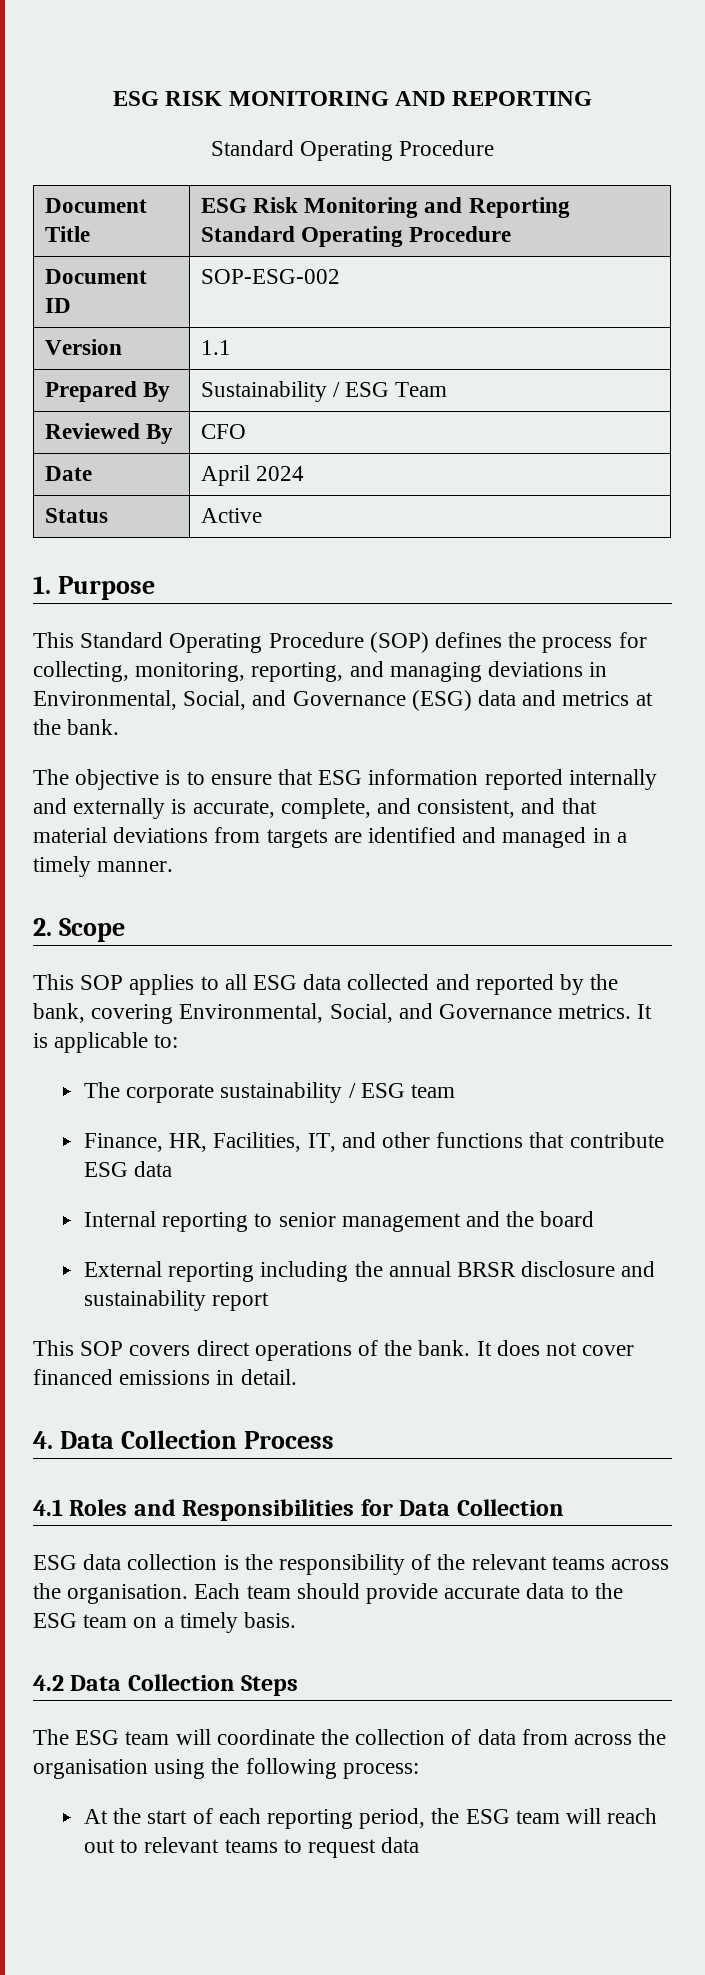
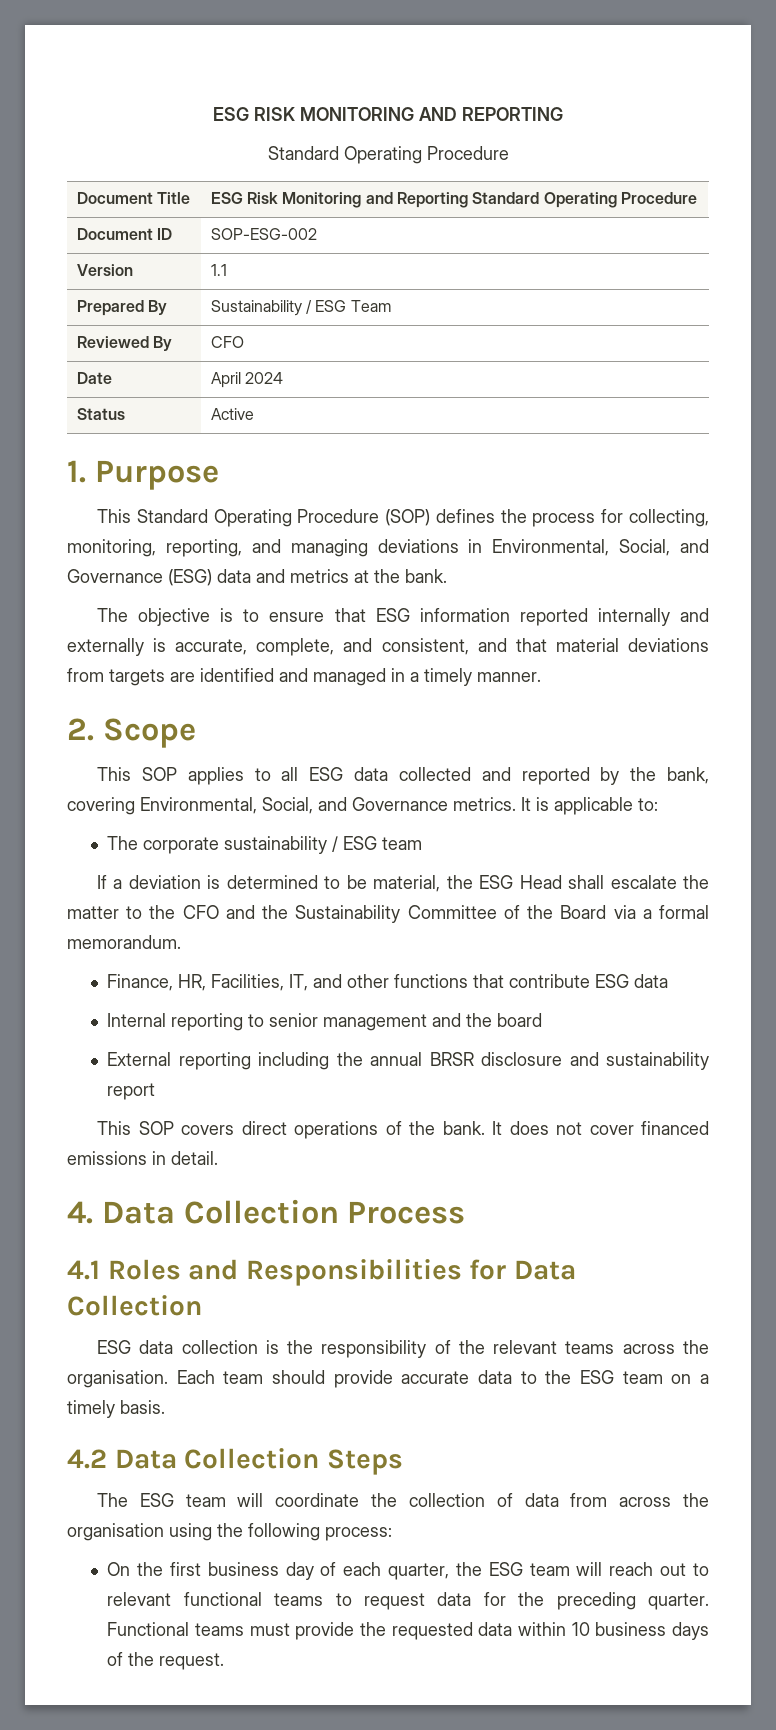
(456, 1091) none -> [96,875,709,892] [67,905,710,923] [67,935,181,949] // If a deviation is determined to be material, the ESG Head shall escalate the matter to the CFO and the Sustainability Committee of the Board via a formal memorandum.
[83,1808,426,1829] At the start of each reporting period, -> [107,1562,450,1580] On the first business day of each quarter,
(220, 1845) none -> [183,1592,262,1606] functional
(420, 1845) none -> [483,1592,709,1610] [107,1622,709,1640] [107,1652,225,1670] for the preceding quarter. Functional teams must provide the requested data within 10 business days of the request.

